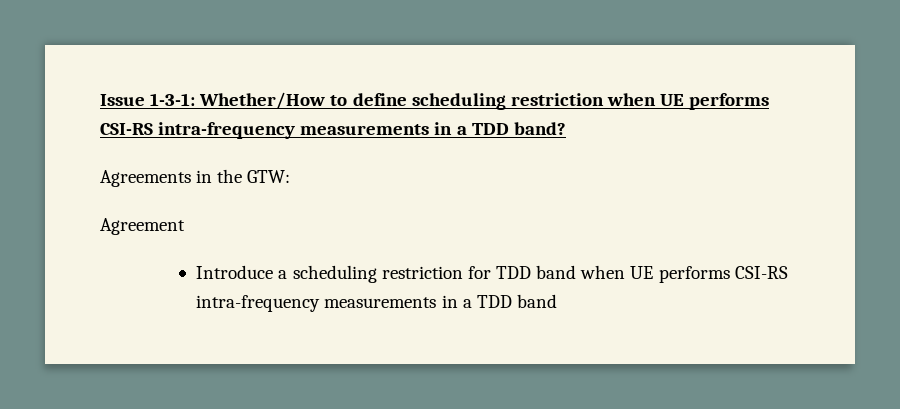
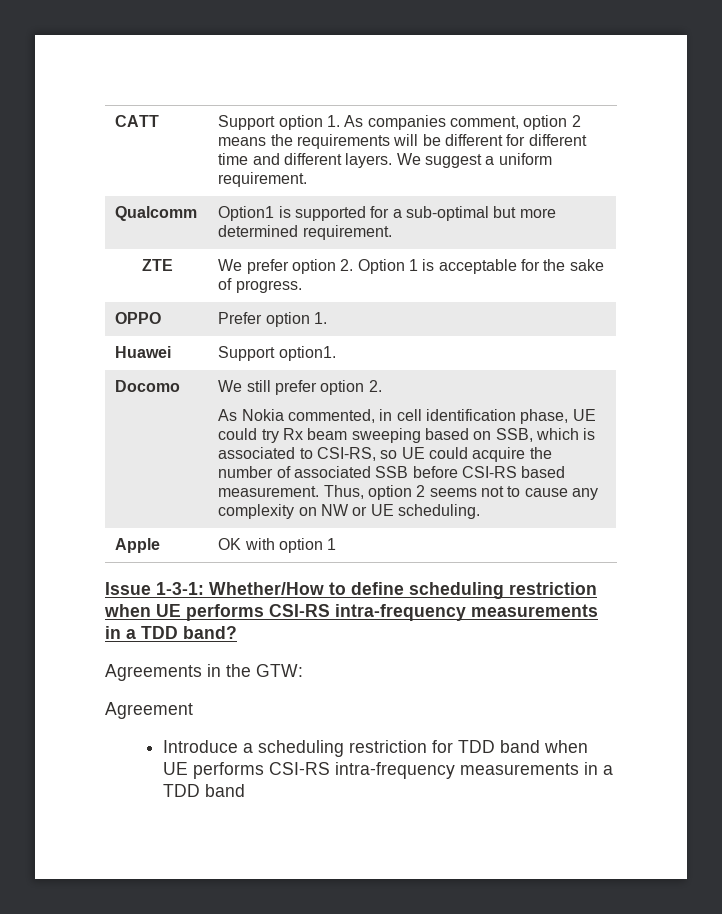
(100, 100) none -> [115,115,160,127] [218,115,581,130] [218,134,587,149] [218,153,552,168] [218,172,308,187] [115,206,198,221] [218,206,556,221] [218,225,392,240] [141,259,173,271] [218,259,604,274] [218,278,302,293] [115,312,162,324] [218,312,327,327] [115,346,172,358] [218,346,336,361] [115,380,181,392] [218,380,382,395] [218,409,596,424] [218,428,596,443] [218,447,552,462] [218,466,566,478] [218,485,598,500] [218,504,480,519] [115,538,161,553] [218,538,337,553] CATT | Support option 1. As companies comment, option 2 means the requirements will be different for different time and different layers. We suggest a uniform requirement. // Qualcomm | Option1 is supported for a sub-optimal but more determined requirement. // ZTE | We prefer option 2. Option 1 is acceptable for the sake of progress. // OPPO | Prefer option 1. // Huawei | Support option1. // Docomo | We still prefer option 2. // As Nokia commented, in cell identification phase, UE could try Rx beam sweeping based on SSB, which is associated to CSI-RS, so UE could acquire the number of associated SSB before CSI-RS based measurement. Thus, option 2 seems not to cause any complexity on NW or UE scheduling. // Apple | OK with option 1 //

